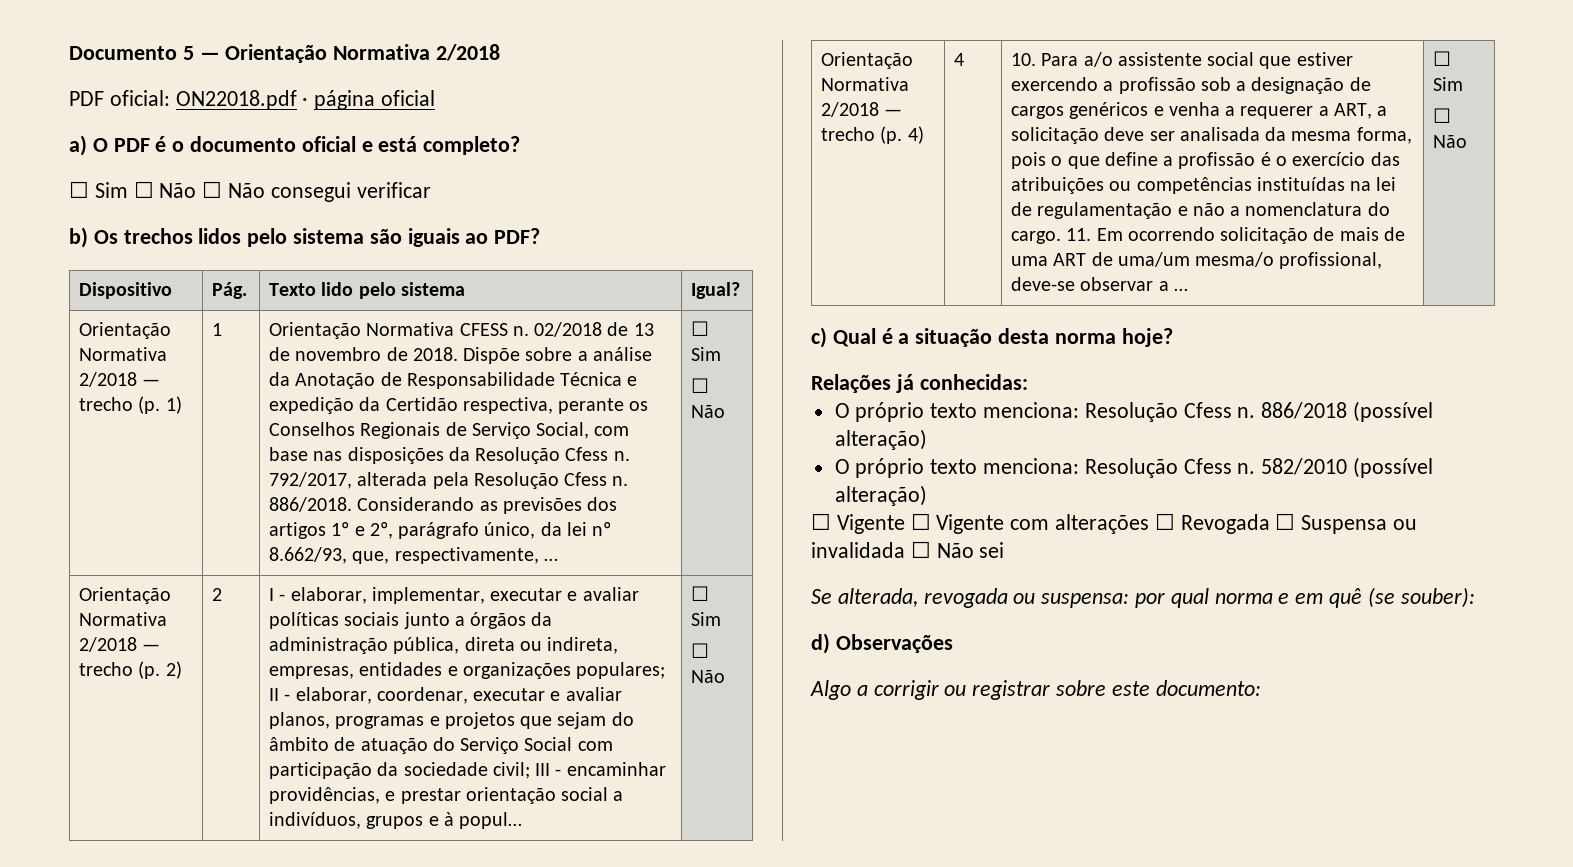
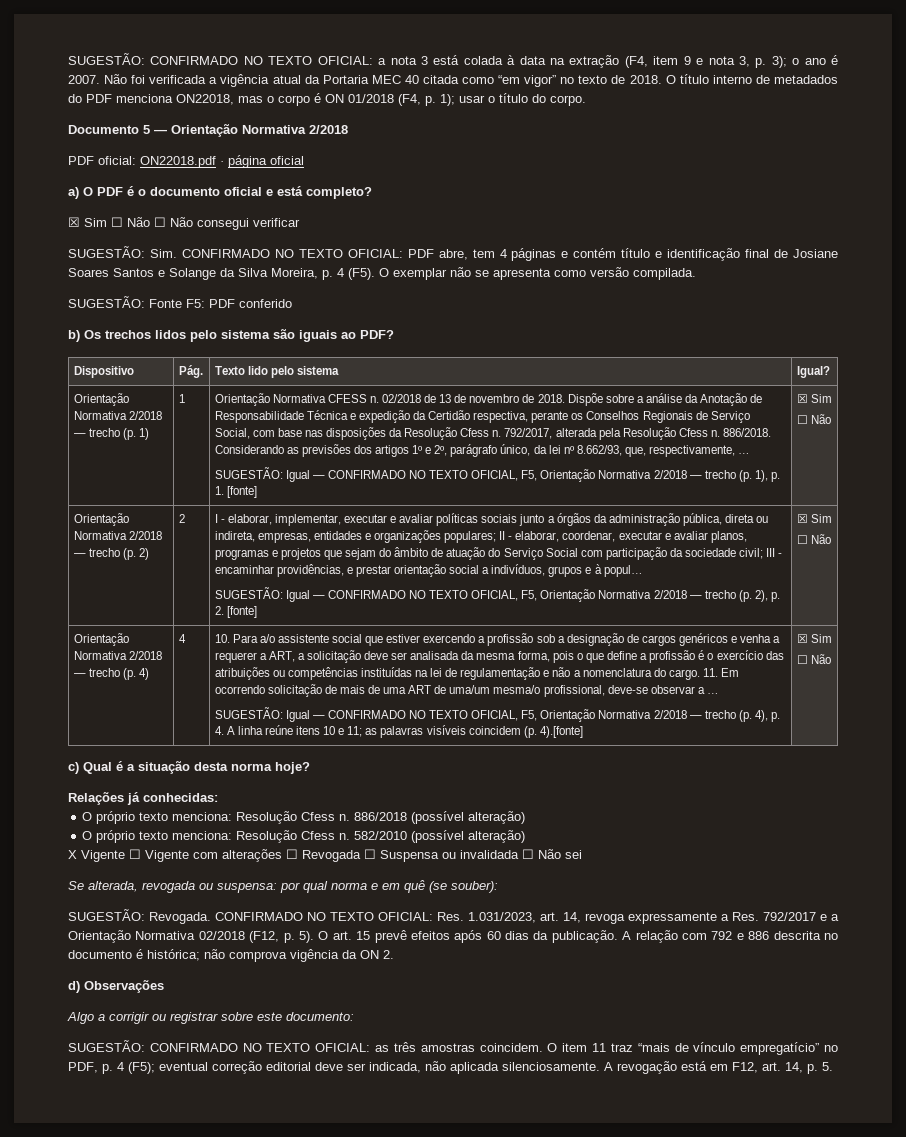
(69, 53) none -> [68,53,838,68] [68,74,838,87] [68,93,586,106] SUGESTÃO: CONFIRMADO NO TEXTO OFICIAL: a nota 3 está colada à data na extração (F4, item 9 e nota 3, p. 3); o ano é 2007. Não foi verificada a vigência atual da Portaria MEC 40 citada como “em vigor” no texto de 2018. O título interno de metadados do PDF menciona ON22018, mas o corpo é ON 01/2018 (F4, p. 1); usar o título do corpo. //
[69,181,89,198] ☐ -> [68,217,80,227] ☒
(431, 190) none -> [68,246,839,261] [68,267,696,280] [68,296,292,308] // SUGESTÃO: Sim. CONFIRMADO NO TEXTO OFICIAL: PDF abre, tem 4 páginas e contém título e identificação final de Josiane Soares Santos e Solange da Silva Moreira, p. 4 (F5). O exemplar não se apresenta como versão compilada. // SUGESTÃO: Fonte F5: PDF conferido
[691,321,710,336] | ☐ -> [214,467,781,482] [214,486,257,498] [796,394,808,403] // SUGESTÃO: Igual — CONFIRMADO NO TEXTO OFICIAL, F5, Orientação Normativa 2/2018 — trecho (p. 1), p. 1. [fonte] | ☒
[691,586,710,601] | ☐ -> [214,587,781,602] [214,606,257,618] [796,514,808,523] // SUGESTÃO: Igual — CONFIRMADO NO TEXTO OFICIAL, F5, Orientação Normativa 2/2018 — trecho (p. 2), p. 2. [fonte] | ☒
[1433,51,1452,66] | ☐ -> [214,707,781,722] [214,725,583,738] [796,634,808,643] // SUGESTÃO: Igual — CONFIRMADO NO TEXTO OFICIAL, F5, Orientação Normativa 2/2018 — trecho (p. 4), p. 4. A linha reúne itens 10 e 11; as palavras visíveis coincidem (p. 4).[fonte] | ☒
[811,513,831,530] ☐ -> [68,850,77,859] X
(1475, 597) none -> [68,909,839,924] [68,930,839,943] [68,949,394,962] // SUGESTÃO: Revogada. CONFIRMADO NO TEXTO OFICIAL: Res. 1.031/2023, art. 14, revoga expressamente a Res. 792/2017 e a Orientação Normativa 02/2018 (F12, p. 5). O art. 15 prevê efeitos após 60 dias da publicação. A relação com 792 e 886 descrita no documento é histórica; não comprova vigência da ON 2.
(1261, 688) none -> [68,1040,839,1055] [68,1061,833,1074] // SUGESTÃO: CONFIRMADO NO TEXTO OFICIAL: as três amostras coincidem. O item 11 traz “mais de vínculo empregatício” no PDF, p. 4 (F5); eventual correção editorial deve ser indicada, não aplicada silenciosamente. A revogação está em F12, art. 14, p. 5.

